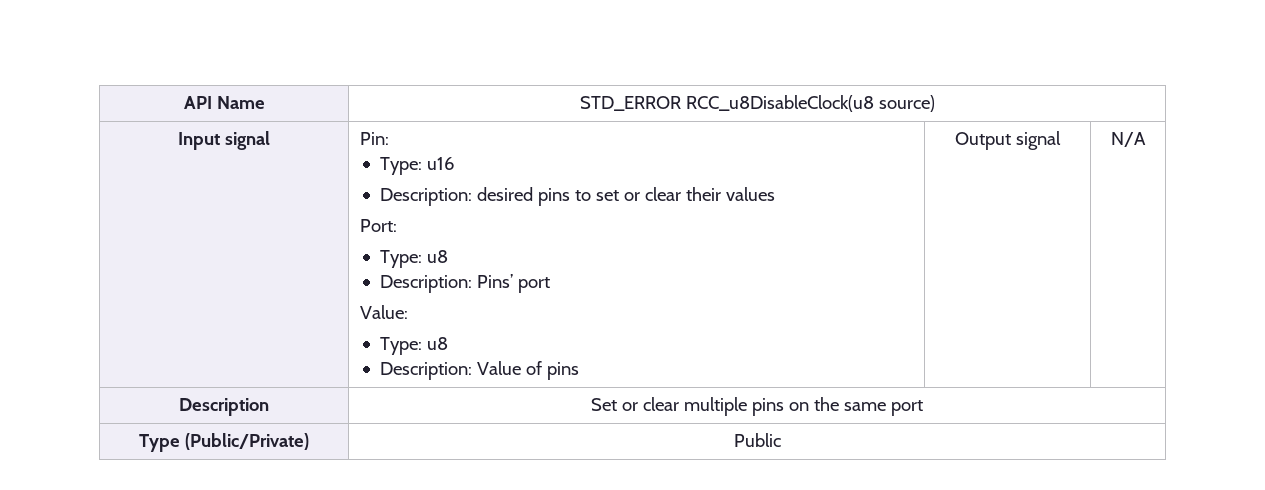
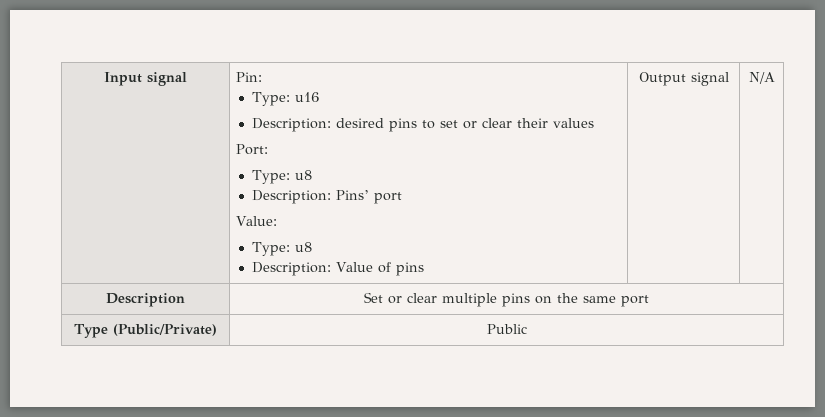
[183,96,265,109] [579,95,935,112] API Name | STD_ERROR RCC_u8DisableClock(u8 source) // -> (104, 79) none

